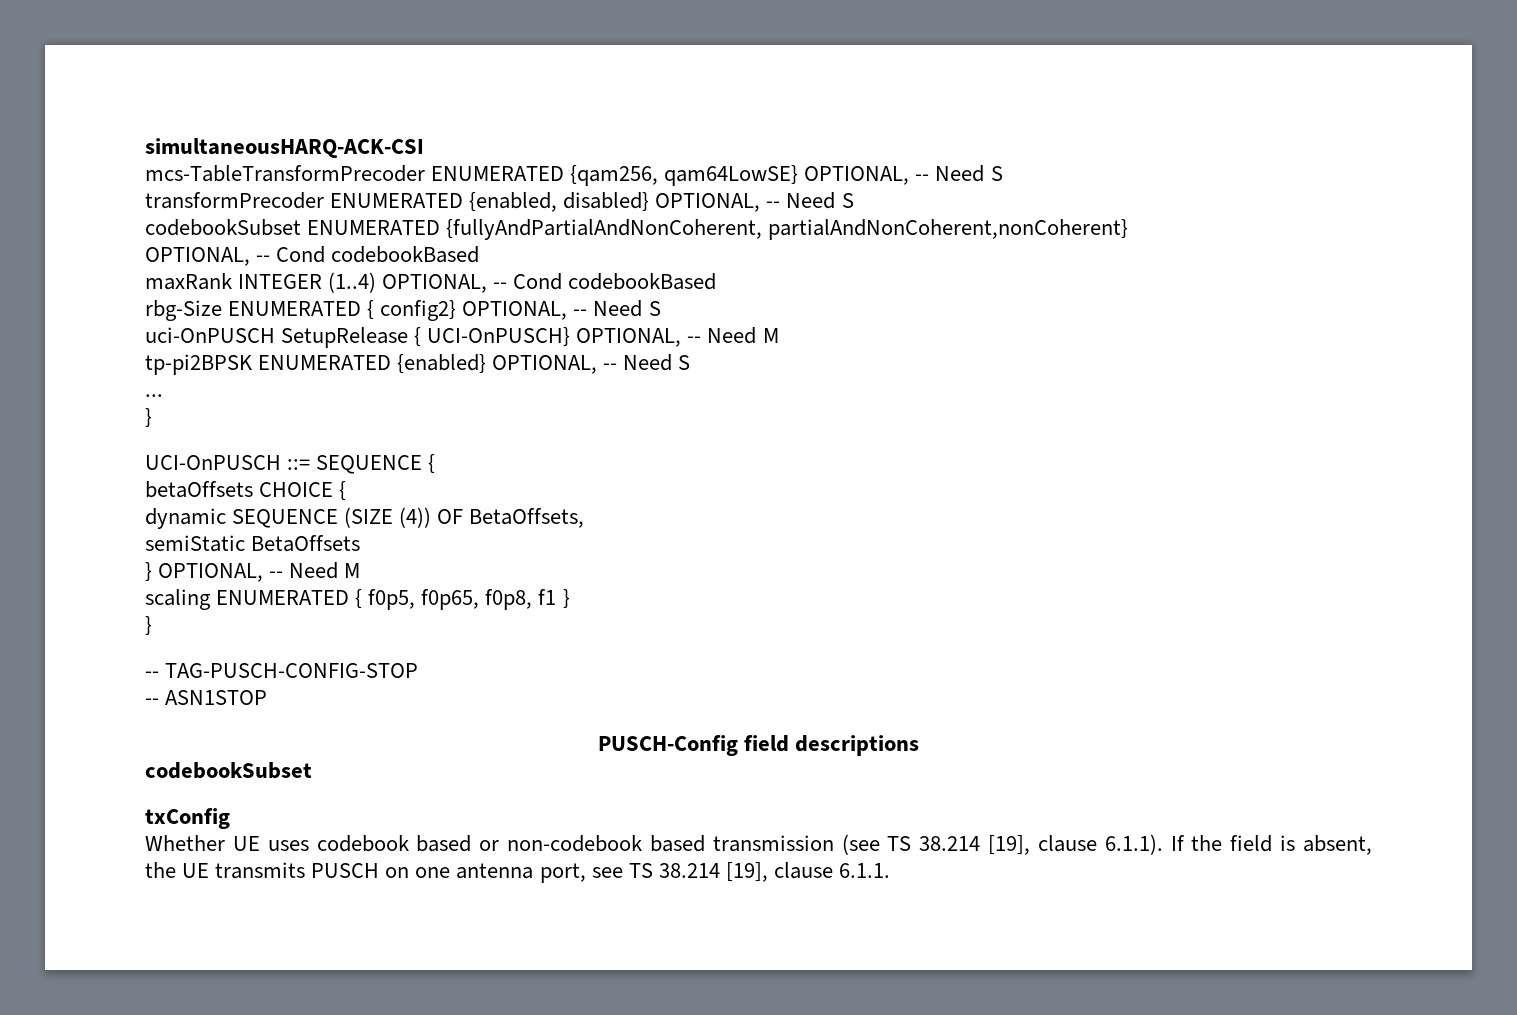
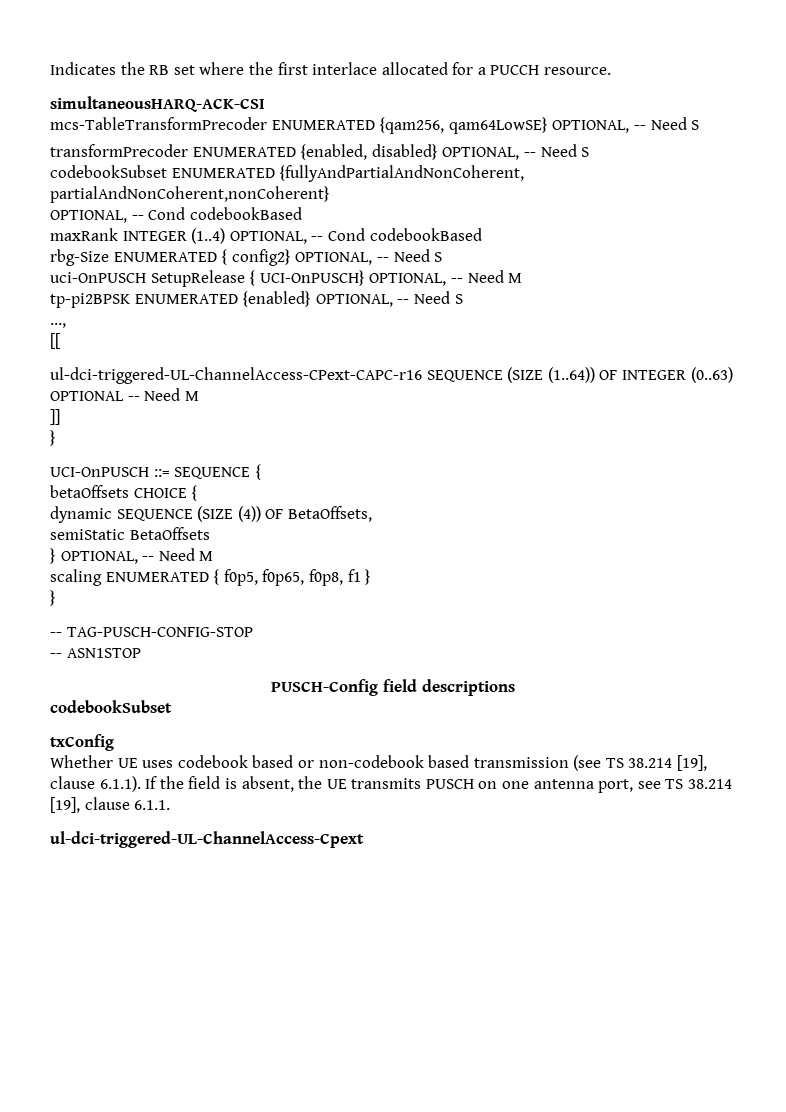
(145, 148) none -> [50,62,612,75] Indicates the RB set where the first interlace allocated for a PUCCH resource. //
[145,394,163,397] ... -> [50,323,66,328] [50,333,61,349] [50,367,733,384] [50,388,199,401] [50,409,60,425] ..., // [[ // ul-dci-triggered-UL-ChannelAccess-CPext-CAPC-r16 SEQUENCE (SIZE (1..64)) OF INTEGER (0..63) OPTIONAL -- Need M // ]]
(890, 870) none -> [50,831,364,848] // ul-dci-triggered-UL-ChannelAccess-Cpext

